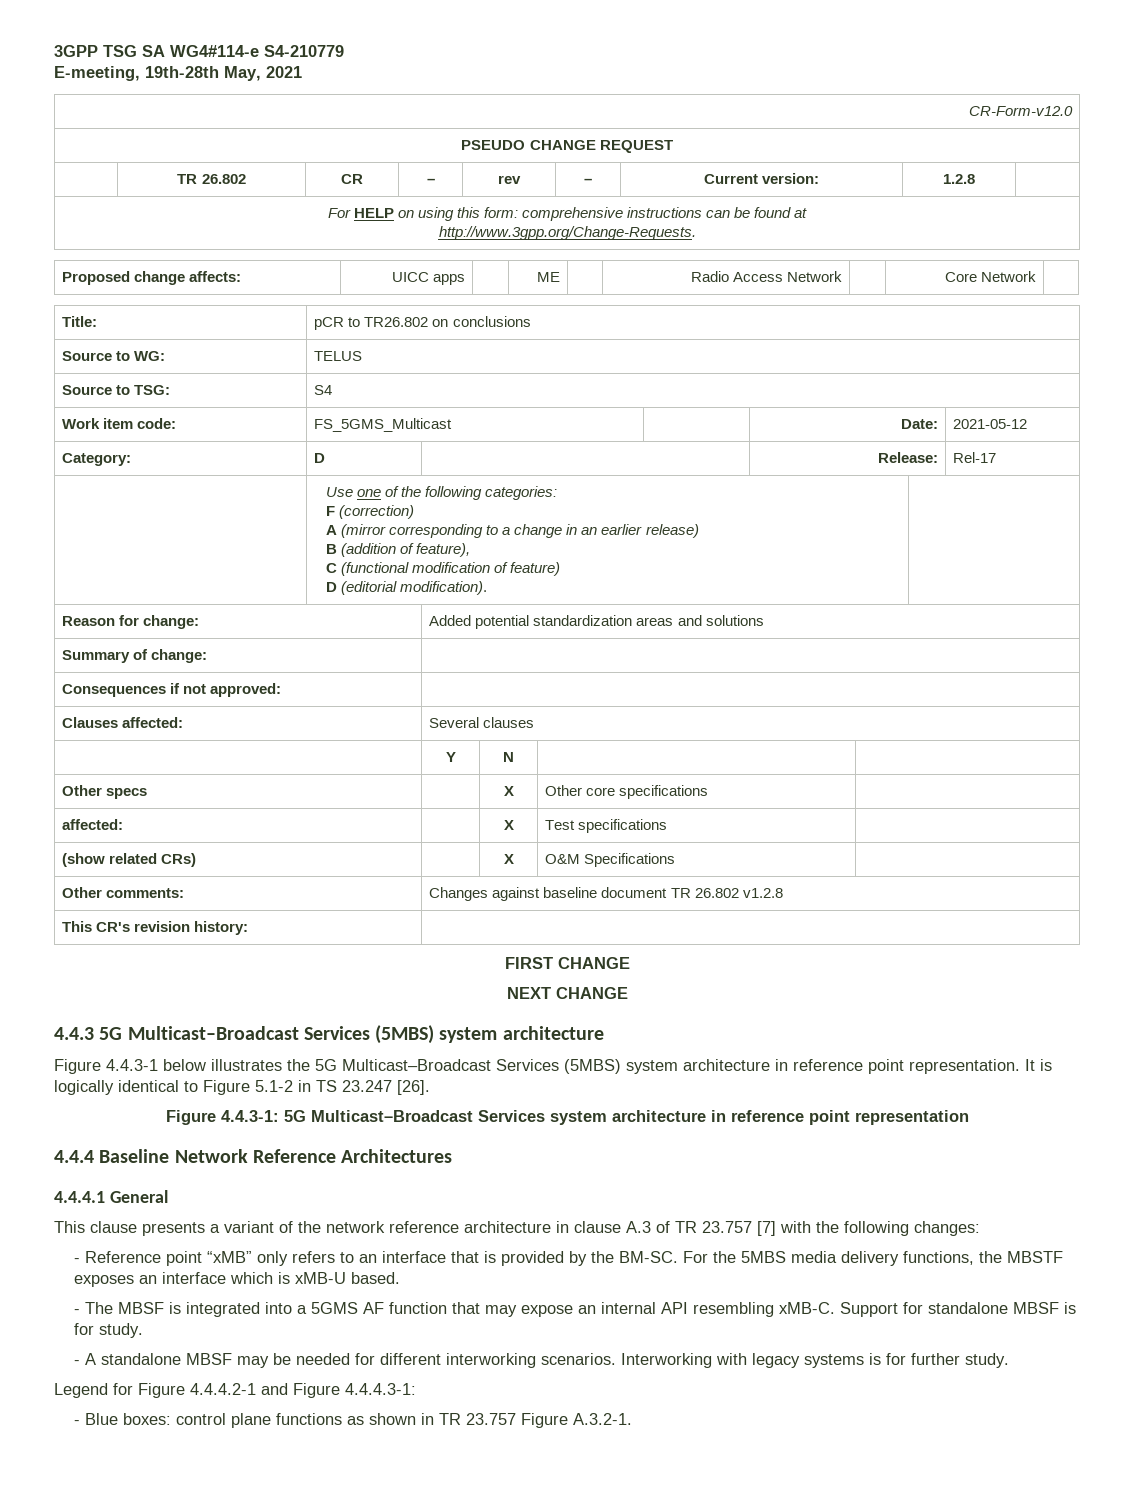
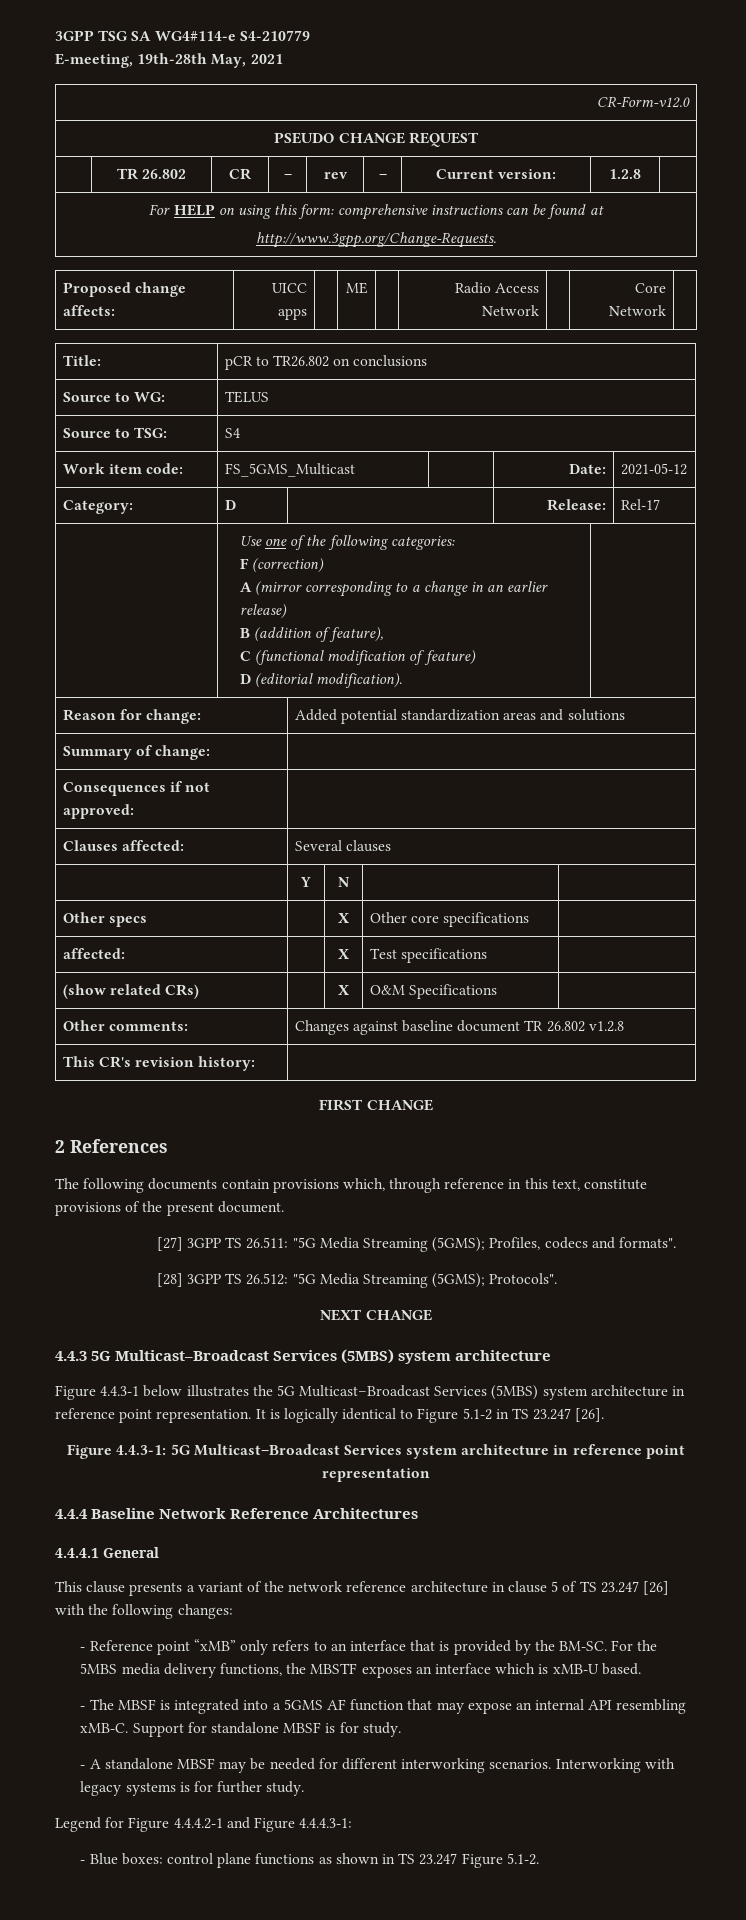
(630, 963) none -> [55,1139,168,1153] [55,1178,648,1193] [55,1201,284,1216] [156,1237,676,1252] [156,1273,558,1288] // 2 References // The following documents contain provisions which, through reference in this text, constitute provisions of the present document. // [27] 3GPP TS 26.511: "5G Media Streaming (5GMS); Profiles, codecs and formats". // [28] 3GPP TS 26.512: "5G Media Streaming (5GMS); Protocols".
[626,1221,776,1236] A.3 of TR 23.757 [7] -> [551,1581,669,1595] 5 of TS 23.247 [26]
[438,1413,632,1428] TR 23.757 Figure A.3.2-1. -> [398,1853,539,1868] TS 23.247 Figure 5.1-2.

